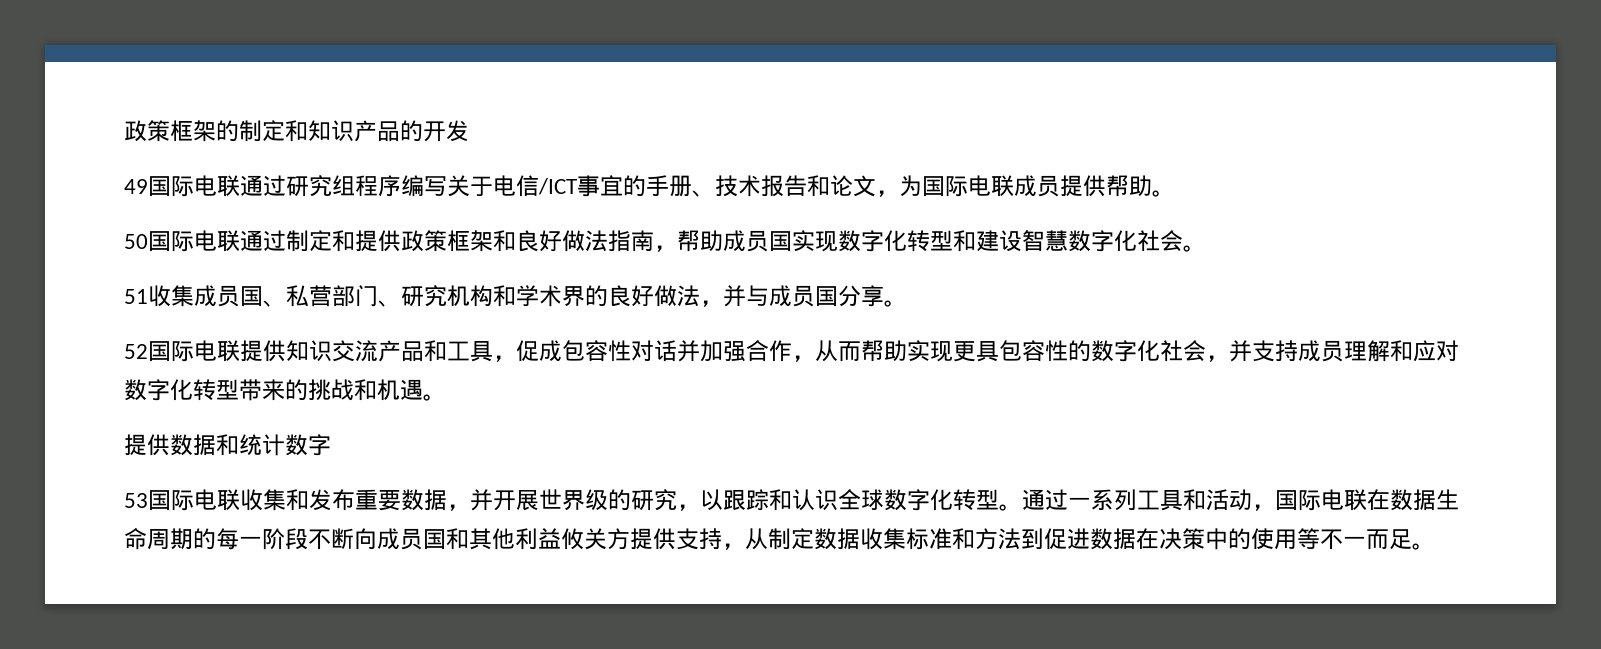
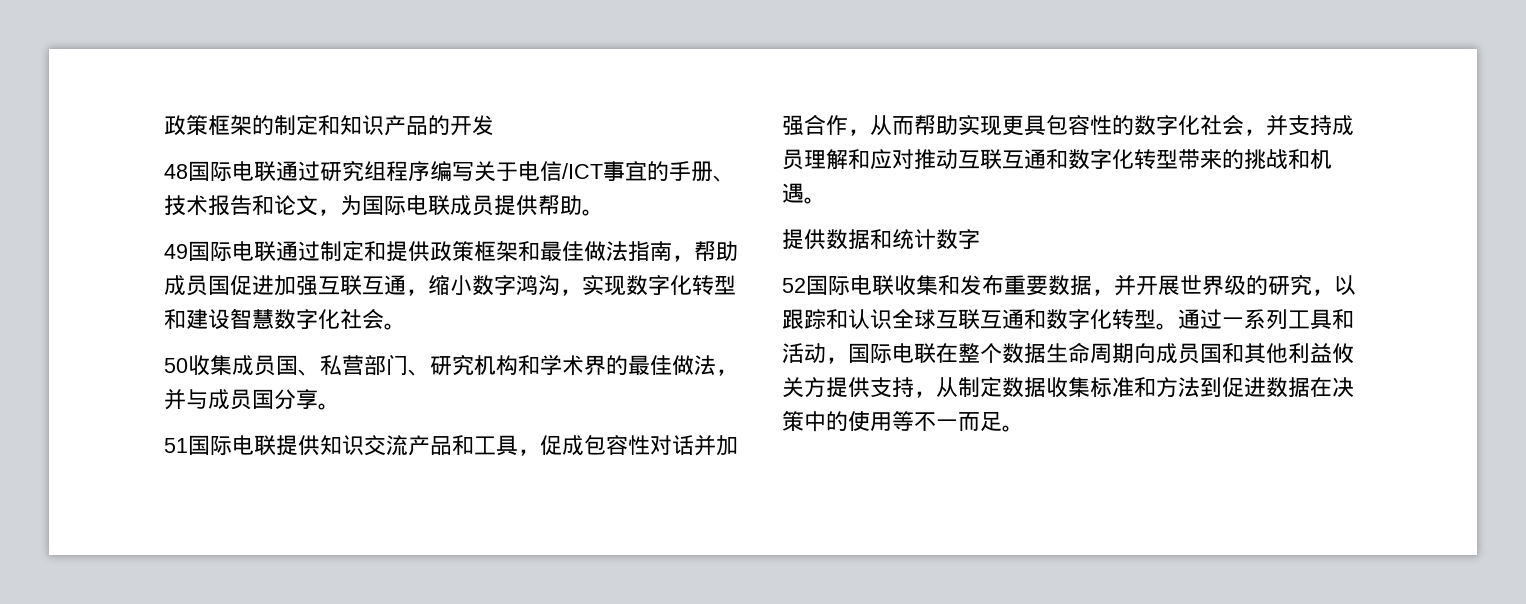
[124,179,148,194] 49 -> [164,164,188,179] 48
[124,234,148,249] 50 -> [164,244,188,259] 49
[516,230,562,252] 良好 -> [540,241,584,261] 最佳
(792, 241) none -> [230,275,582,296] 促进加强互联互通，缩小数字鸿沟，
[124,289,148,304] 51 -> [164,358,188,373] 50
[608,285,654,307] 良好 -> [628,355,672,375] 最佳
[124,344,148,359] 52 -> [164,438,188,453] 51
(1459, 350) none -> [914,149,1068,169] 推动互联互通和
[124,493,148,508] 53 -> [782,278,806,293] 52
(884, 499) none -> [936,309,1046,329] 互联互通和
(1390, 499) none -> [958,343,1002,363] 整个
[193,528,354,550] 的每一阶段不断 -> (1134, 353) none

